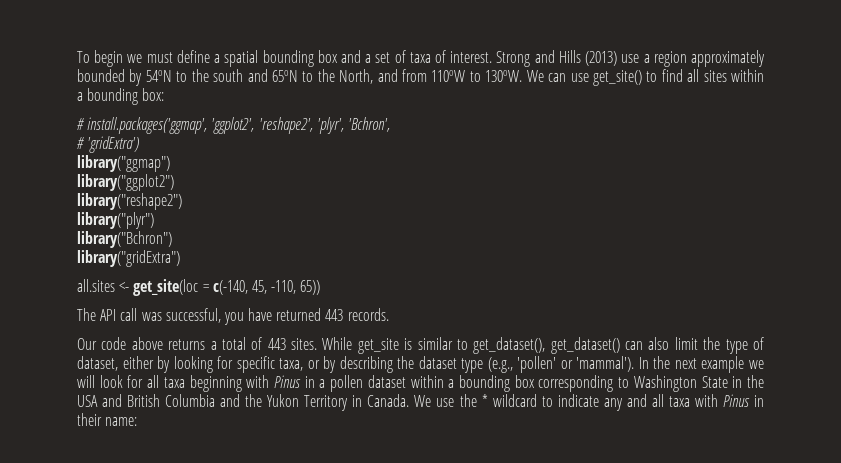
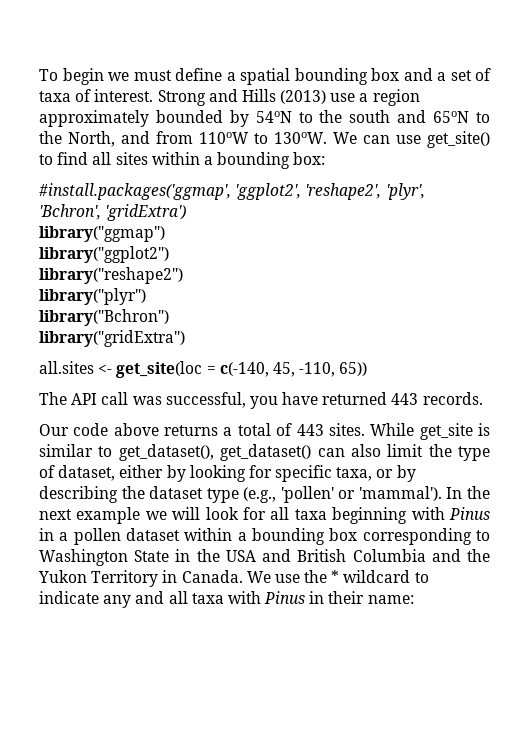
[77,117,208,134] # install.packages('ggmap', -> [39,183,231,200] #install.packages('ggmap',
[77,137,84,149] // # -> (101, 212) none

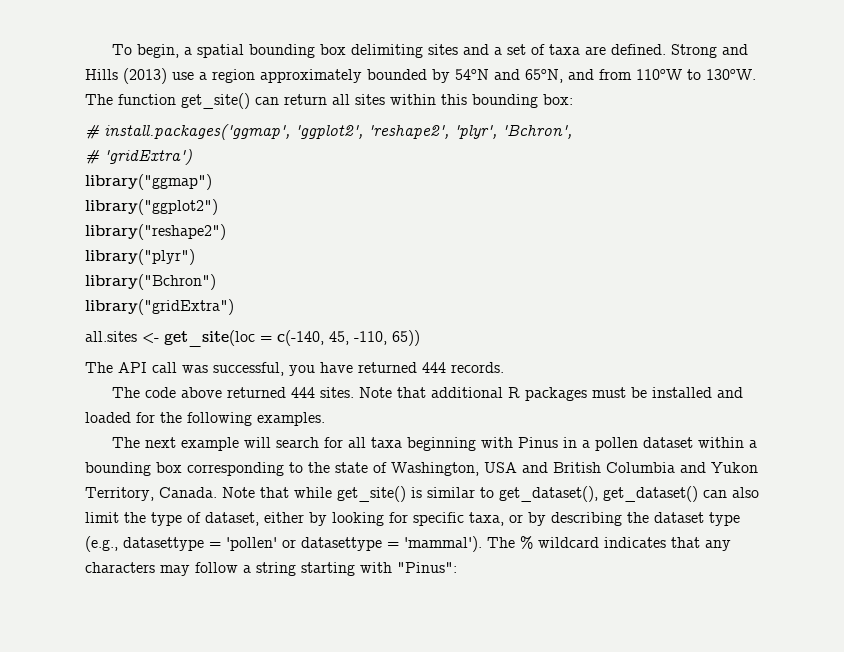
[62,68,222,85] begin we must define -> [137,44,180,58] begin,
(399, 74) none -> [351,44,459,58] delimiting sites
[75,89,154,102] of interest. -> [585,44,667,55] are defined.
[298,110,491,123] [39,131,115,147] to the south and 65oN to the North, -> [494,69,563,83] and 65oN,
[333,131,490,148] [39,152,89,165] We can use get_site() to find -> [85,93,327,109] The function get_site() can return
[203,156,213,165] a -> [441,94,467,105] this
[39,183,231,200] #install.packages('ggmap', -> [85,124,290,140] # install.packages('ggmap',
(101, 212) none -> [85,150,100,164] // #
[391,393,419,405] 443 -> [422,362,446,373] 444
[39,424,69,436] Our -> [112,387,141,398] The
[164,423,473,440] returns a total of 443 sites. While get_site -> [227,387,744,401] [85,412,325,426] [112,437,758,451] [85,462,758,476] [85,486,406,502] returned 444 sites. Note that additional R packages must be installed and loaded for the following examples. // The next example will search for all taxa beginning with Pinus in a pollen dataset within a bounding box corresponding to the state of Washington, USA and British Columbia and Yukon Territory, Canada. Note that while get_site()
[280,486,490,503] [39,507,490,524] [39,528,490,545] [39,549,491,566] [38,570,429,587] [39,591,414,608] 'pollen' or 'mammal'). In the next example we will look for all taxa beginning with Pinus in a pollen dataset within a bounding box corresponding to Washington State in the USA and British Columbia and the Yukon Territory in Canada. We use the * wildcard to indicate any and all taxa with Pinus in their name: -> [123,536,731,552] [85,562,457,576] datasettype = 'pollen' or datasettype = 'mammal'). The % wildcard indicates that any characters may follow a string starting with "Pinus":

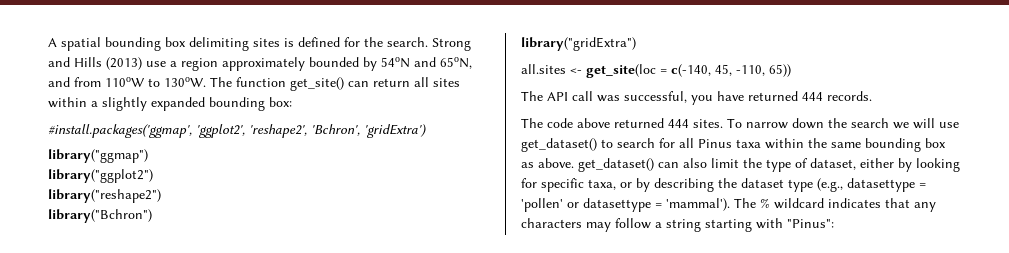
[112,44,193,58] To begin, a -> [48,38,57,47] A
[463,44,667,55] and a set of taxa are defined. -> [284,37,428,47] is defined for the search.
[441,94,467,105] this -> [91,97,205,111] a slightly expanded
[85,124,290,140] # install.packages('ggmap', -> [48,124,192,138] #install.packages('ggmap',
[454,125,497,139] 'plyr', -> (307, 131) none
[85,150,100,164] // # -> (360, 130) none
[85,249,195,265] // library("plyr") -> (161, 196) none
[359,387,744,401] [85,412,325,426] [112,437,758,451] [85,462,758,476] [85,486,598,502] Note that additional R packages must be installed and loaded for the following examples. // The next example will search for all taxa beginning with Pinus in a pollen dataset within a bounding box corresponding to the state of Washington, USA and British Columbia and Yukon Territory, Canada. Note that while get_site() is similar to get_dataset(), -> [727,118,959,129] [521,138,946,152] [521,158,574,168] To narrow down the search we will use get_dataset() to search for all Pinus taxa within the same bounding box as above.

